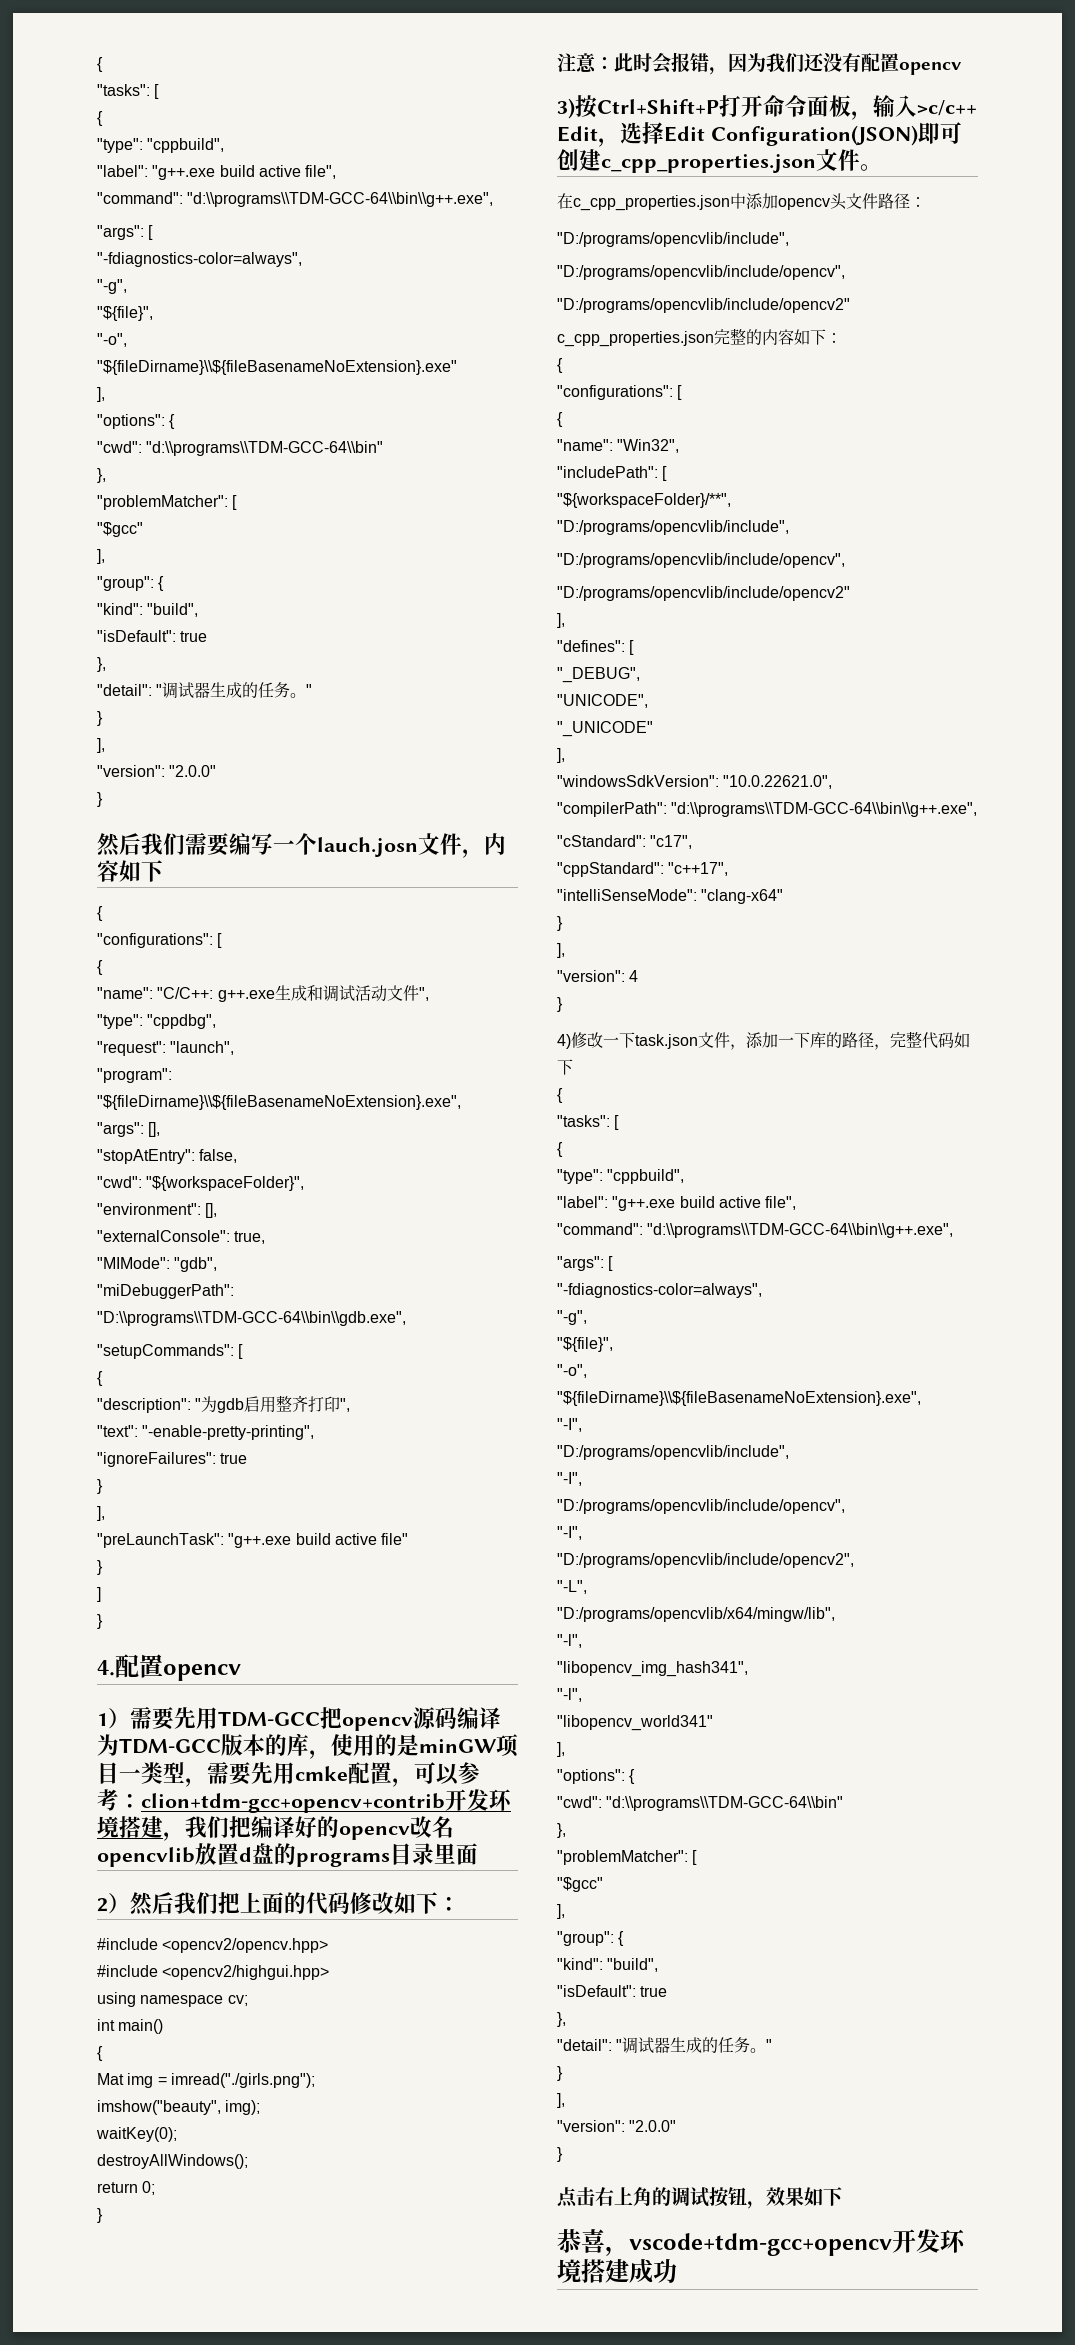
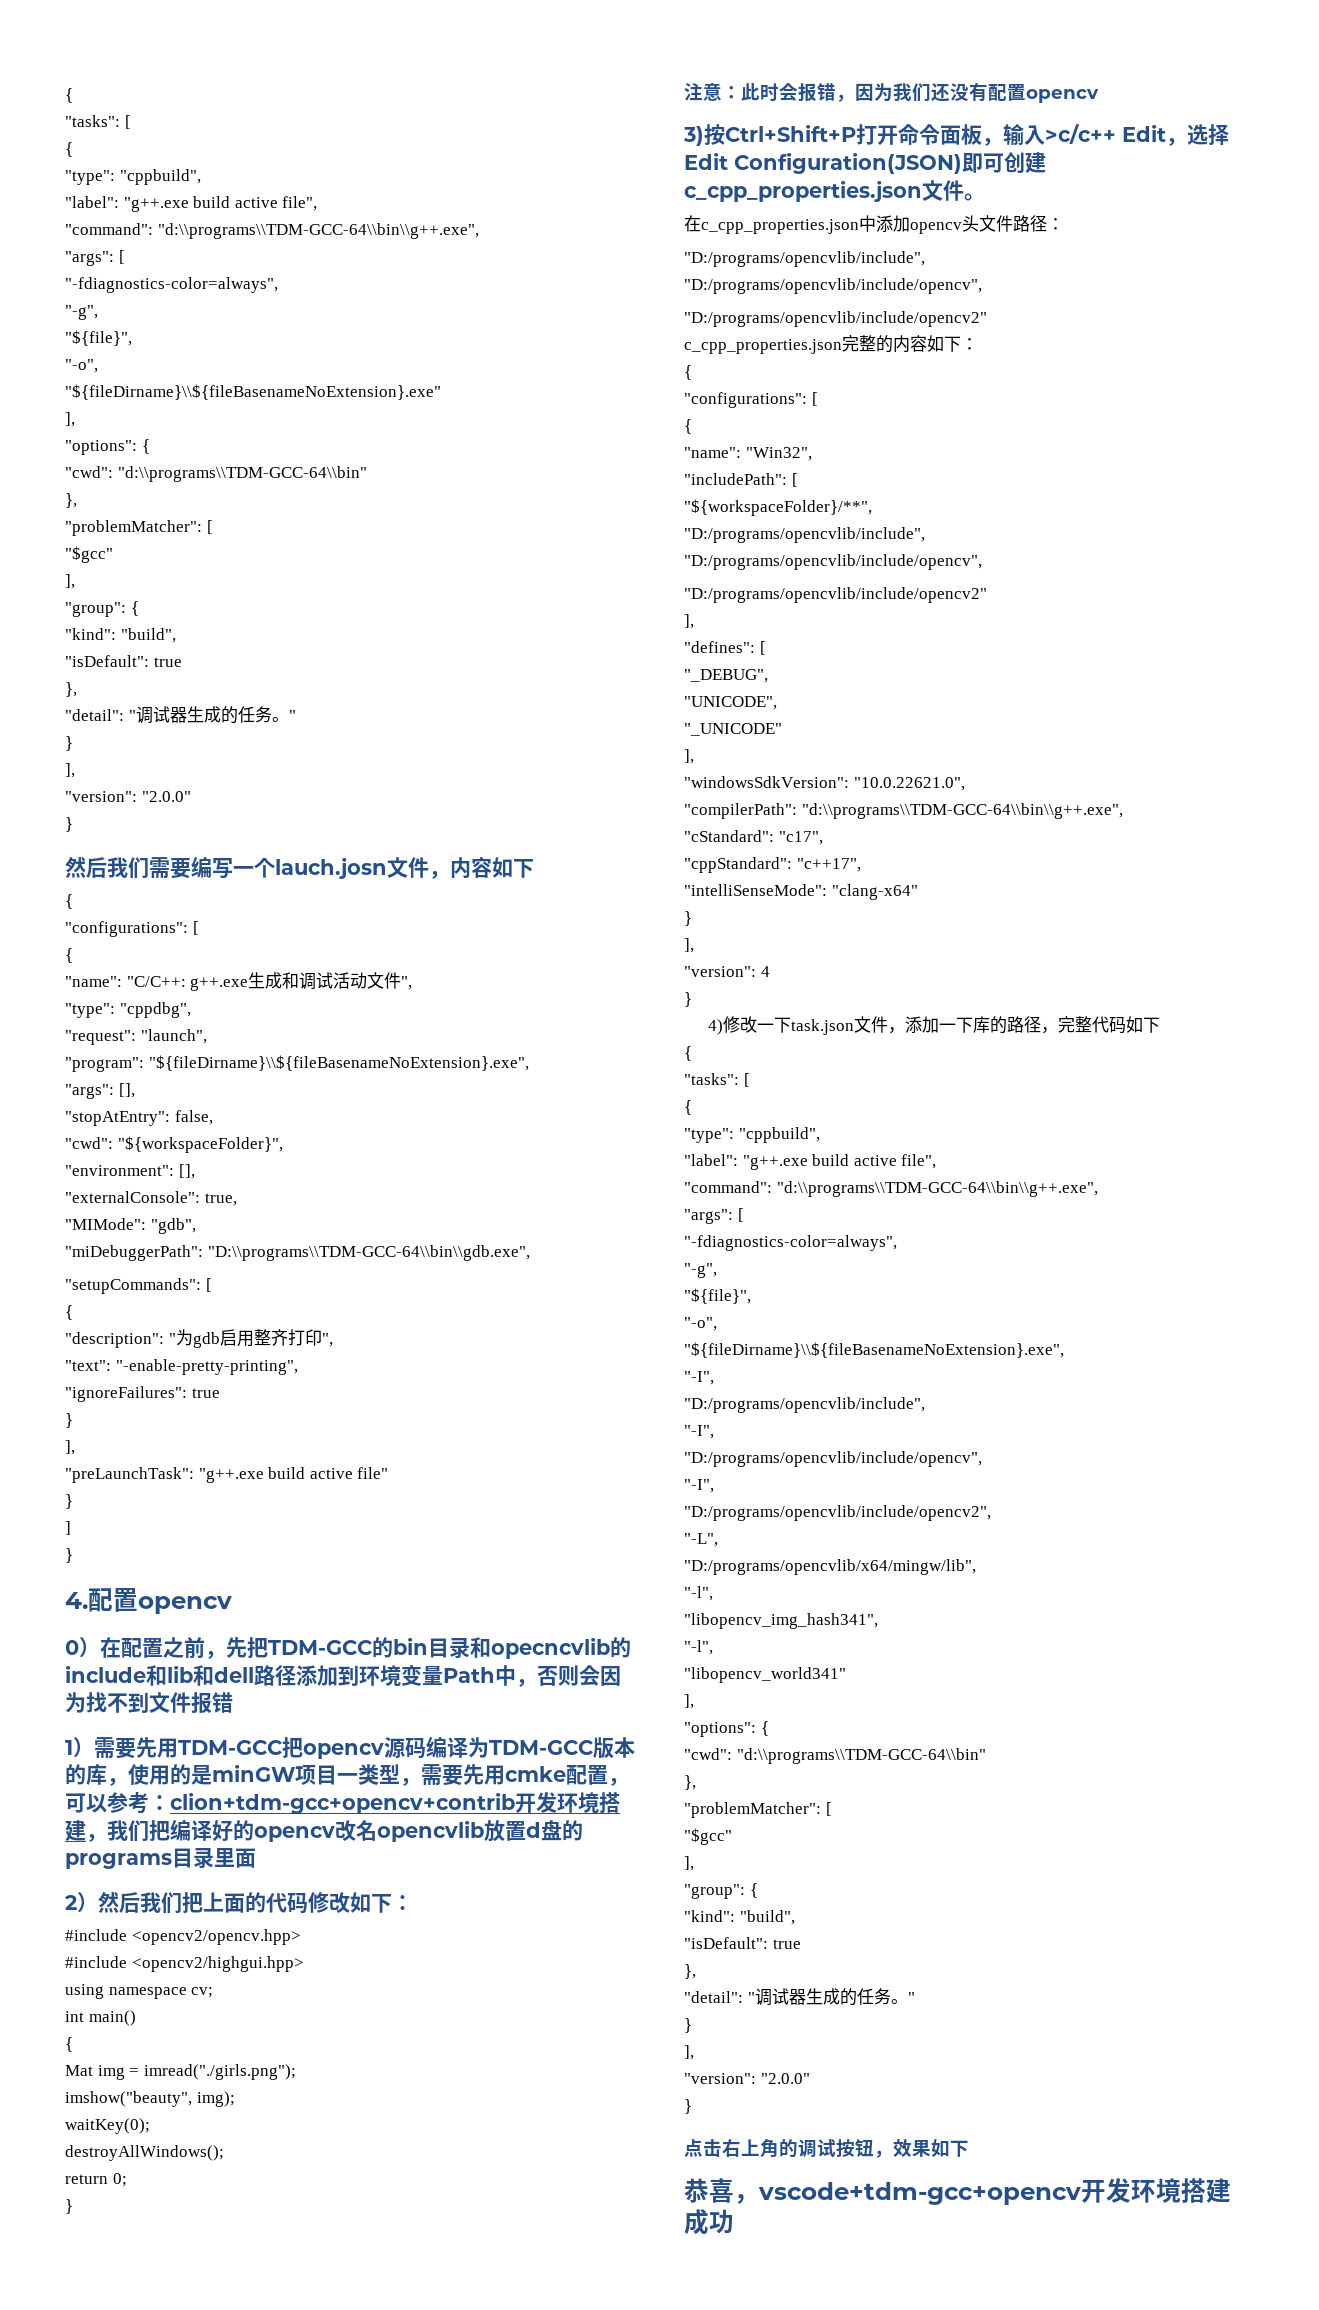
(241, 1672) none -> [65,1637,631,1659] [65,1664,621,1687] [65,1692,233,1714] // 0）在配置之前，先把TDM-GCC的bin目录和opecncvlib的include和lib和dell路径添加到环境变量Path中，否则会因为找不到文件报错

